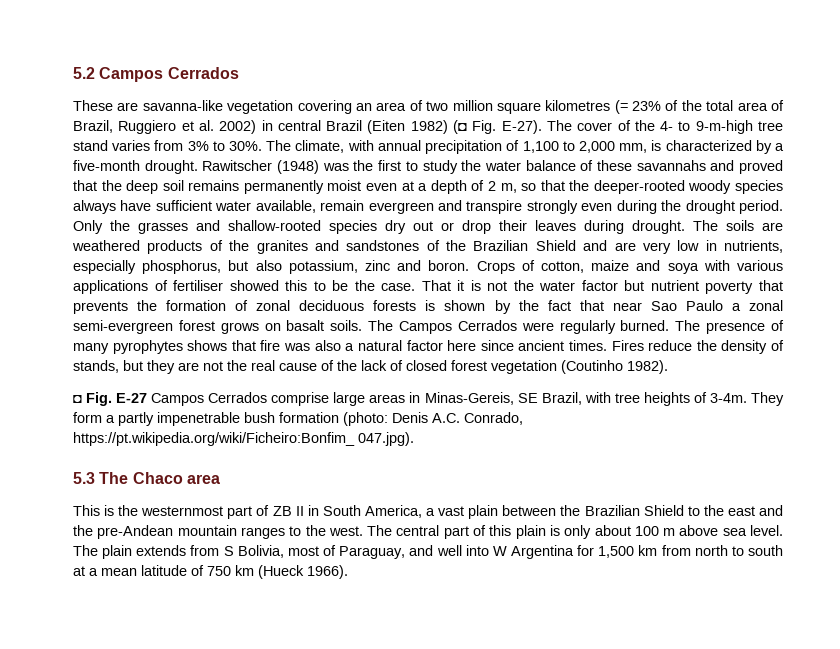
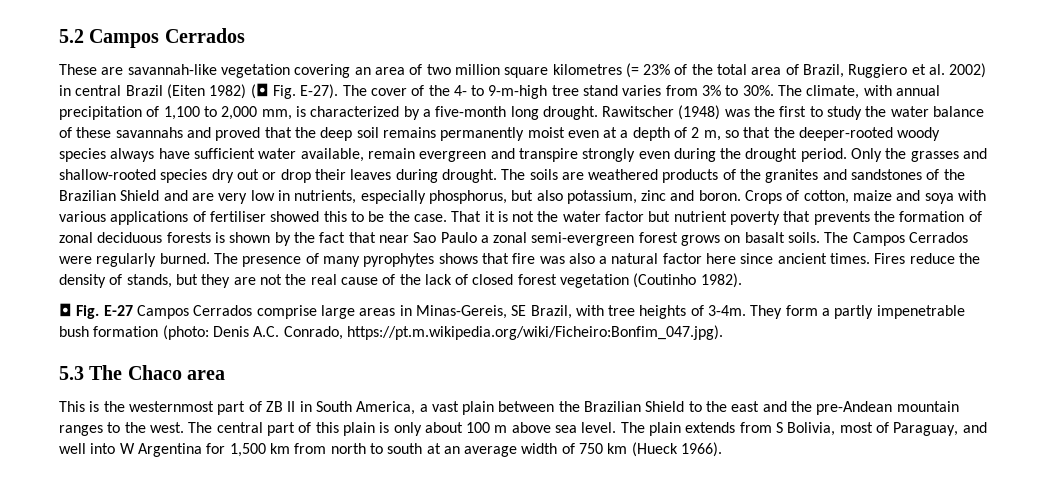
[142,100,223,111] savanna-like -> [127,64,217,75] savannah-like
(140, 165) none -> [510,106,539,120] long
[73,432,414,446] https://pt.wikipedia.org/wiki/Ficheiro:Bonfim_ 047.jpg). -> [346,325,723,340] https://pt.m.wikipedia.org/wiki/Ficheiro:Bonfim_047.jpg).
[89,565,187,576] a mean latitude -> [443,443,558,457] an average width

